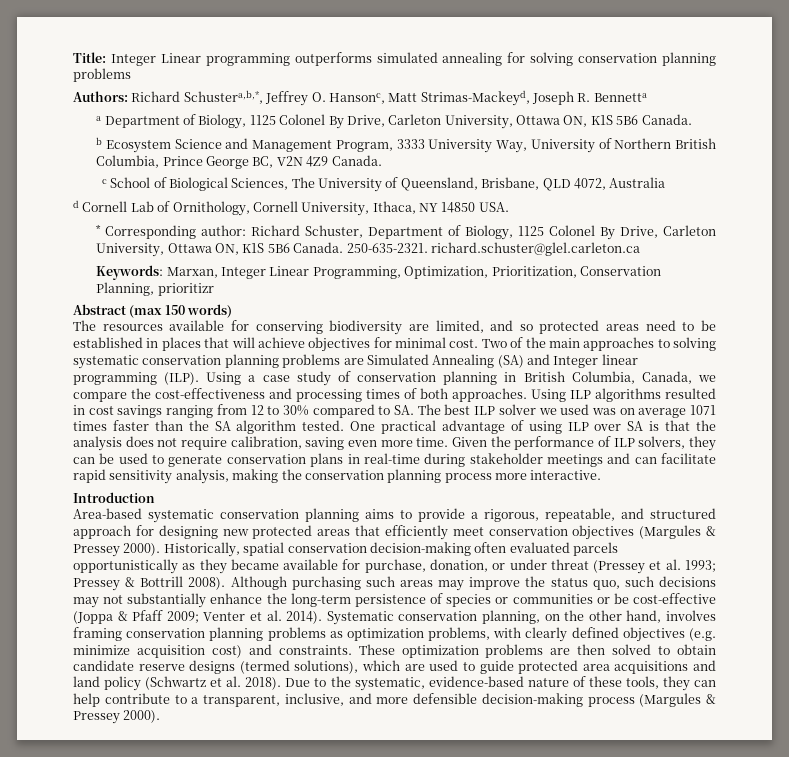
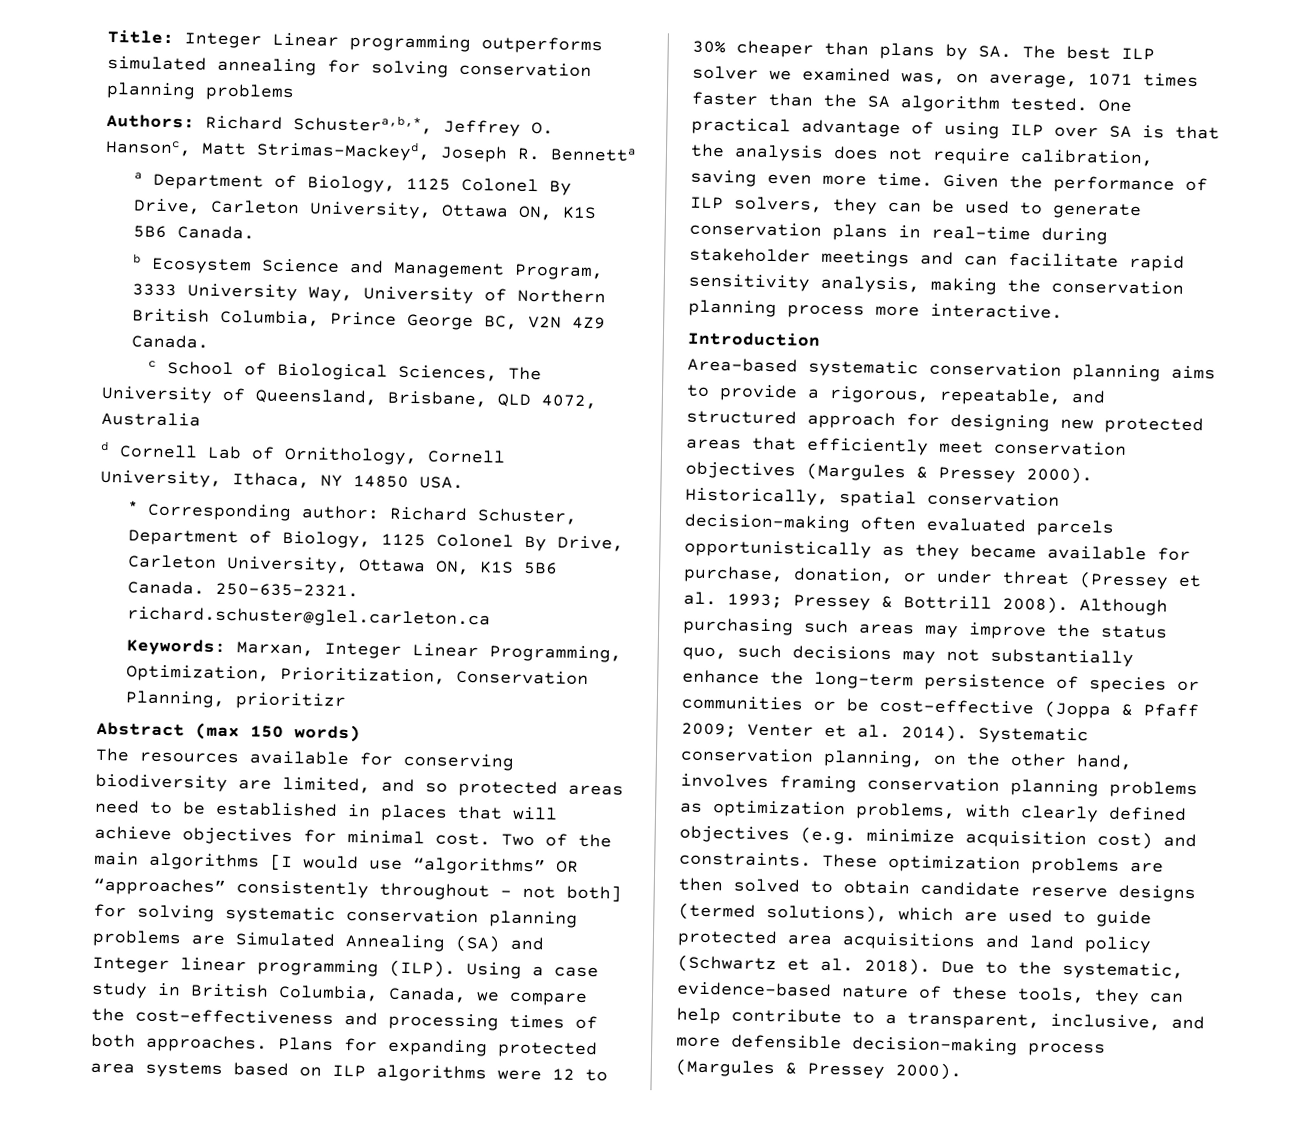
[583,337,670,351] approaches to -> [149,852,579,876] [93,877,622,902] [93,903,127,918] algorithms [I would use “algorithms” OR “approaches” consistently throughout – not both] for
[337,371,498,385] of conservation planning -> (148, 990) none
[531,388,716,402] [73,404,391,418] Using ILP algorithms resulted in cost savings ranging from 12 to 30% compared to -> [278,1036,598,1059] [90,1061,608,1083] [692,40,968,61] Plans for expanding protected area systems based on ILP algorithms were 12 to 30% cheaper than plans by
[560,404,687,418] used was on average -> [802,67,1078,89] examined was, on average,

